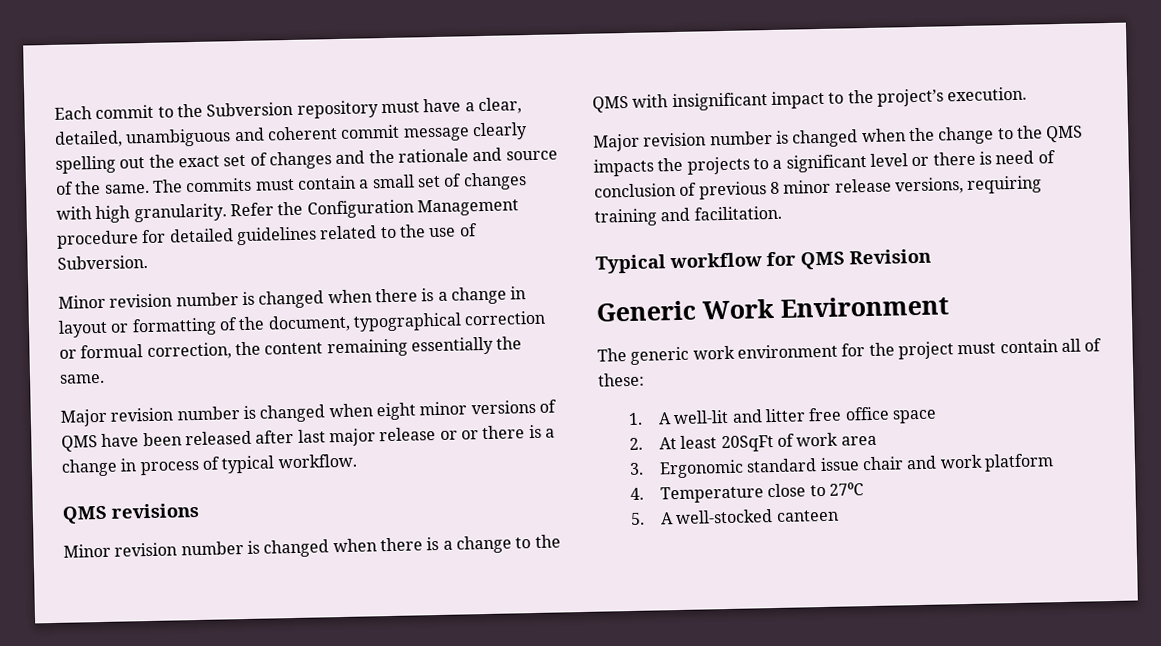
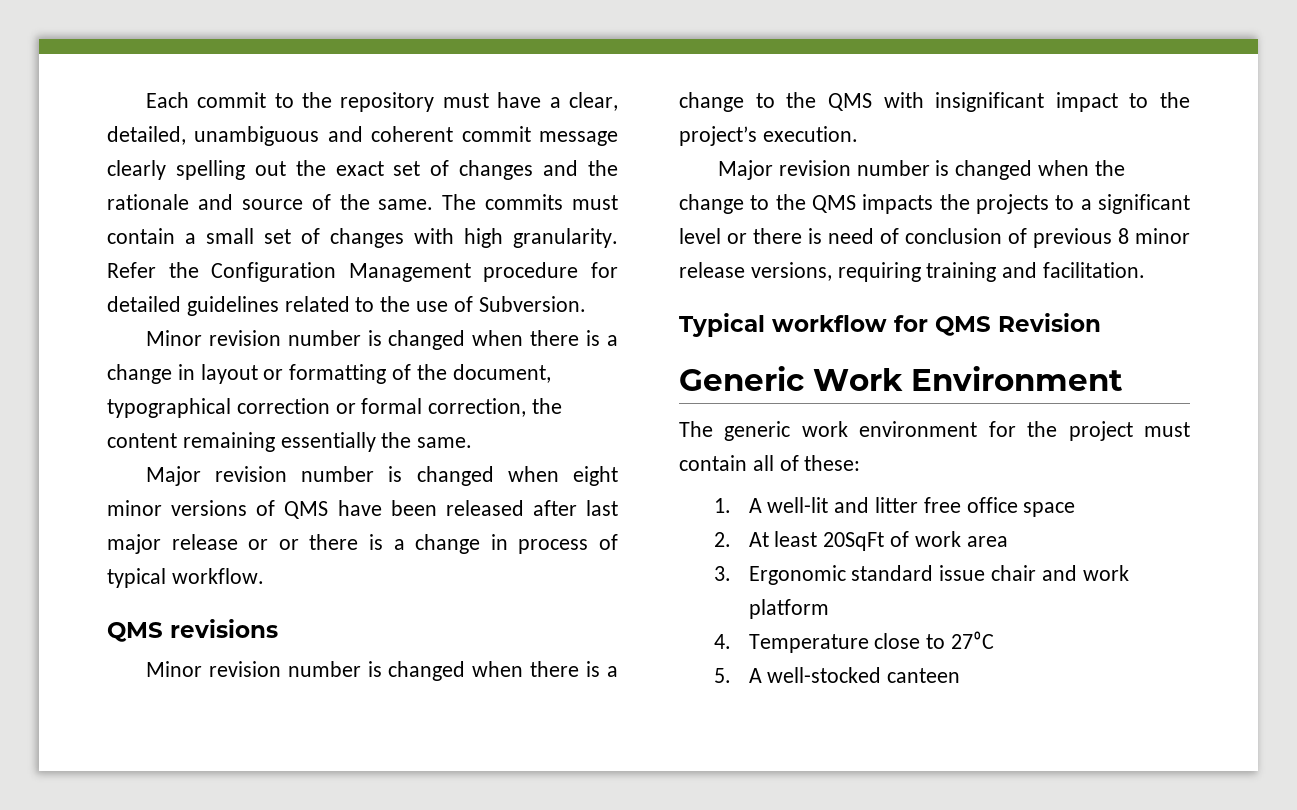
[206,101,294,117] Subversion -> (333, 100) none
[80,344,144,359] formual -> [361,398,423,414] formal

